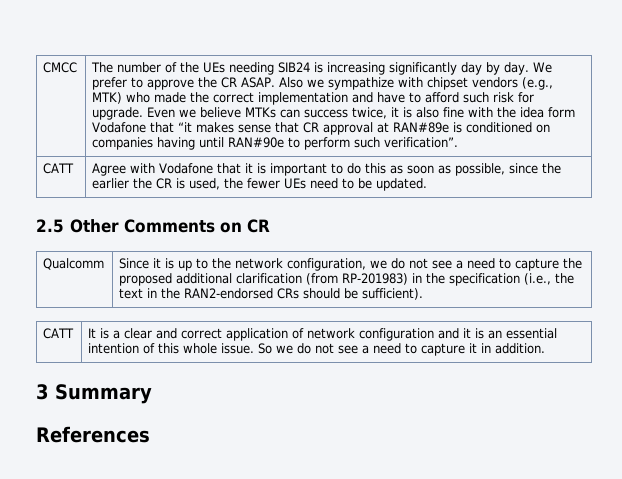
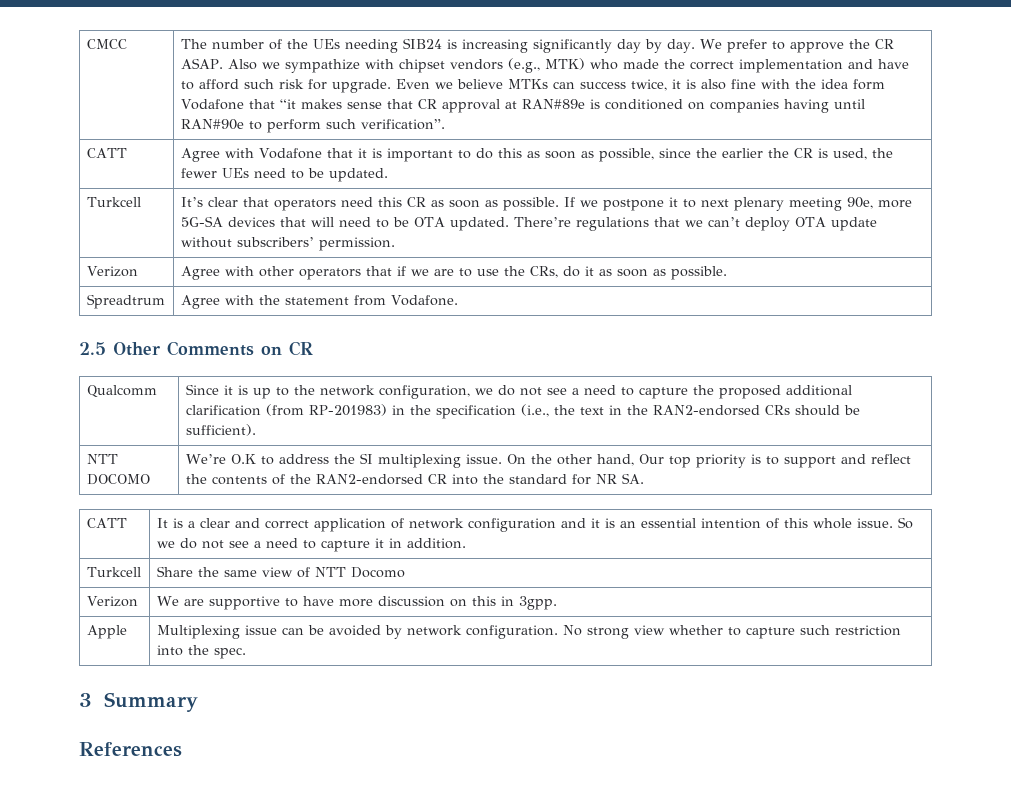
(428, 184) none -> [86,197,141,207] [180,197,912,211] [180,216,877,231] [180,237,395,251] [86,266,138,277] [180,266,727,280] [86,294,165,309] [180,295,458,309] // Turkcell | It’s clear that operators need this CR as soon as possible. If we postpone it to next plenary meeting 90e, more 5G-SA devices that will need to be OTA updated. There’re regulations that we can’t deploy OTA update without subscribers’ permission. // Verizon | Agree with other operators that if we are to use the CRs, do it as soon as possible. // Spreadtrum | Agree with the statement from Vodafone.
(424, 294) none -> [86,454,118,464] [86,474,150,485] [185,453,911,468] [185,473,644,485] // NTT DOCOMO | We’re O.K to address the SI multiplexing issue. On the other hand, Our top priority is to support and reflect the contents of the RAN2-endorsed CR into the standard for NR SA.
(546, 348) none -> [86,567,141,577] [156,566,405,578] [86,596,138,607] [156,596,557,610] [86,625,127,639] [156,625,901,639] [156,645,246,659] // Turkcell | Share the same view of NTT Docomo // Verizon | We are supportive to have more discussion on this in 3gpp. // Apple | Multiplexing issue can be avoided by network configuration. No strong view whether to capture such restriction into the spec.

